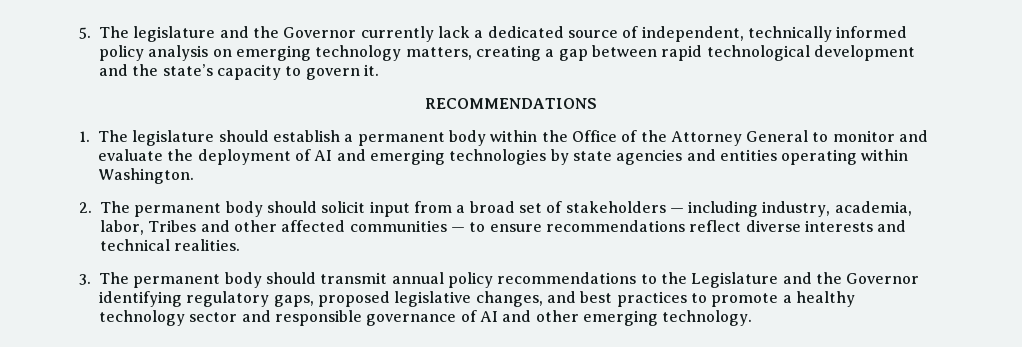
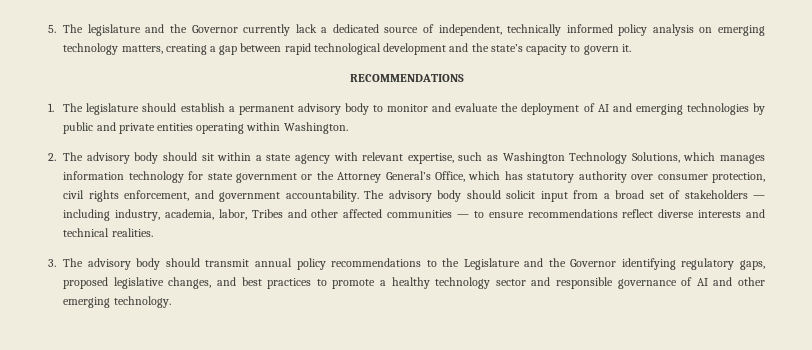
[448,130,809,146] body within the Office of the Attorney General -> [297,103,369,115] advisory body
[572,149,716,165] state agencies and -> [63,122,155,134] public and private
[134,203,222,217] permanent -> [86,152,765,164] [63,171,765,183] [63,190,432,202] advisory body should sit within a state agency with relevant expertise, such as Washington Technology Solutions, which manages information technology for state government or the Attorney General’s Office, which has statutory authority over consumer protection, civil rights enforcement, and government accountability. The advisory
[133,274,221,288] permanent -> [87,258,131,270] advisory

